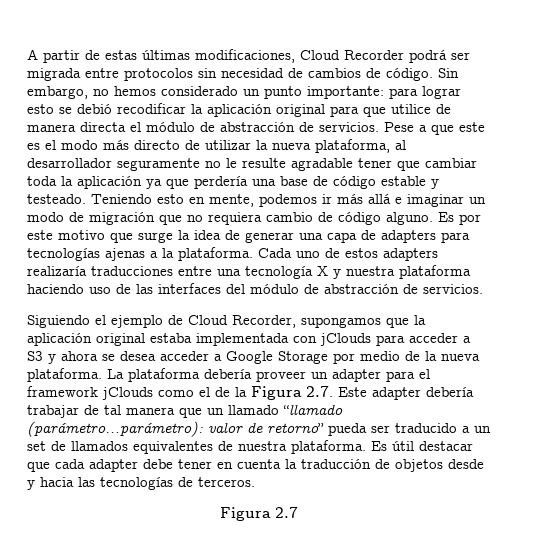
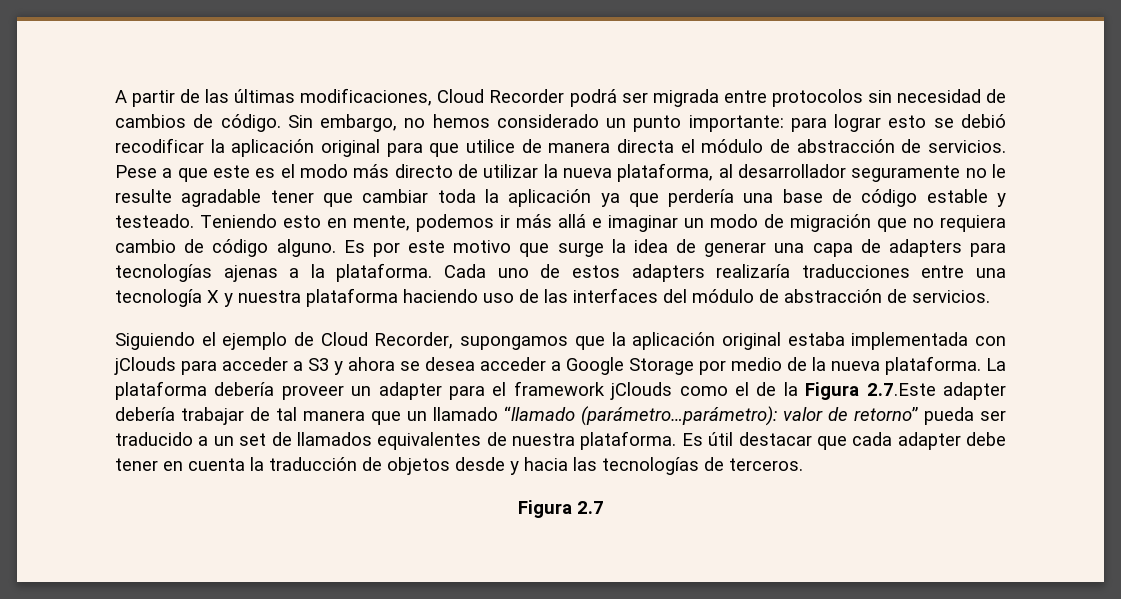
[105,50,137,60] estas -> [205,89,230,103] las
[306,386,367,397] 2.7. Este -> [866,383,936,396] 2.7.Este

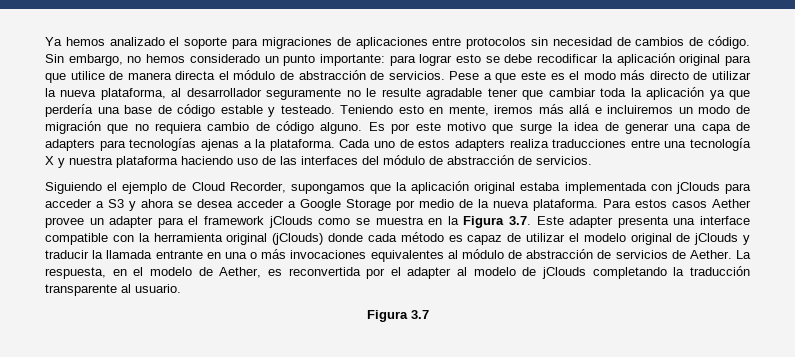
[115,88,719,107] A partir de las últimas modificaciones, Cloud Recorder podrá ser migrada -> [45,37,428,49] Ya hemos analizado el soporte para migraciones de aplicaciones
[960,114,1006,128] debió -> [504,54,533,63] debe
[416,214,510,232] podemos ir -> [494,105,534,114] iremos
[608,215,678,232] imaginar -> [607,105,674,114] incluiremos
[716,264,791,278] realizaría -> [509,139,549,148] realiza
[986,358,1006,371] [115,381,344,400] La plataforma debería proveer -> [603,199,751,208] [45,217,84,228] Para estos casos Aether provee
[734,382,1006,400] [115,406,1006,426] [115,431,1006,450] [115,457,803,475] [517,500,604,518] el de la Figura 2.7.Este adapter debería trabajar de tal manera que un llamado “llamado (parámetro…parámetro): valor de retorno” pueda ser traducido a un set de llamados equivalentes de nuestra plataforma. Es útil destacar que cada adapter debe tener en cuenta la traducción de objetos desde y hacia las tecnologías de terceros. // Figura 2.7 -> [355,216,750,228] [45,232,751,245] [45,249,751,262] [45,266,750,279] [45,284,181,296] [366,310,429,322] se muestra en la Figura 3.7. Este adapter presenta una interface compatible con la herramienta original (jClouds) donde cada método es capaz de utilizar el modelo original de jClouds y traducir la llamada entrante en una o más invocaciones equivalentes al módulo de abstracción de servicios de Aether. La respuesta, en el modelo de Aether, es reconvertida por el adapter al modelo de jClouds completando la traducción transparente al usuario. // Figura 3.7

